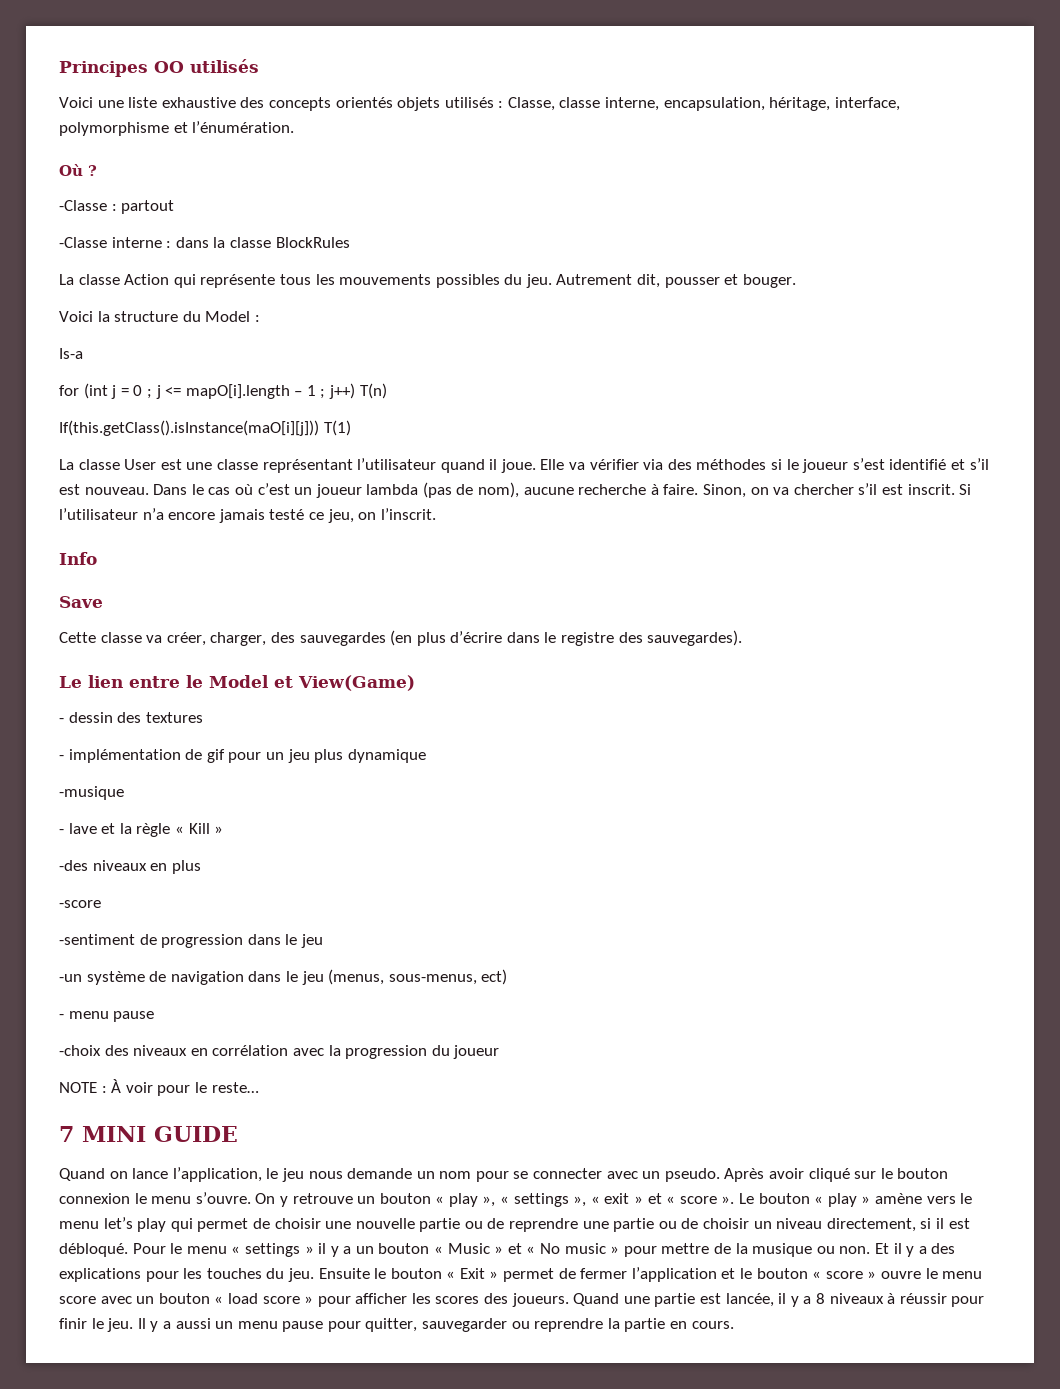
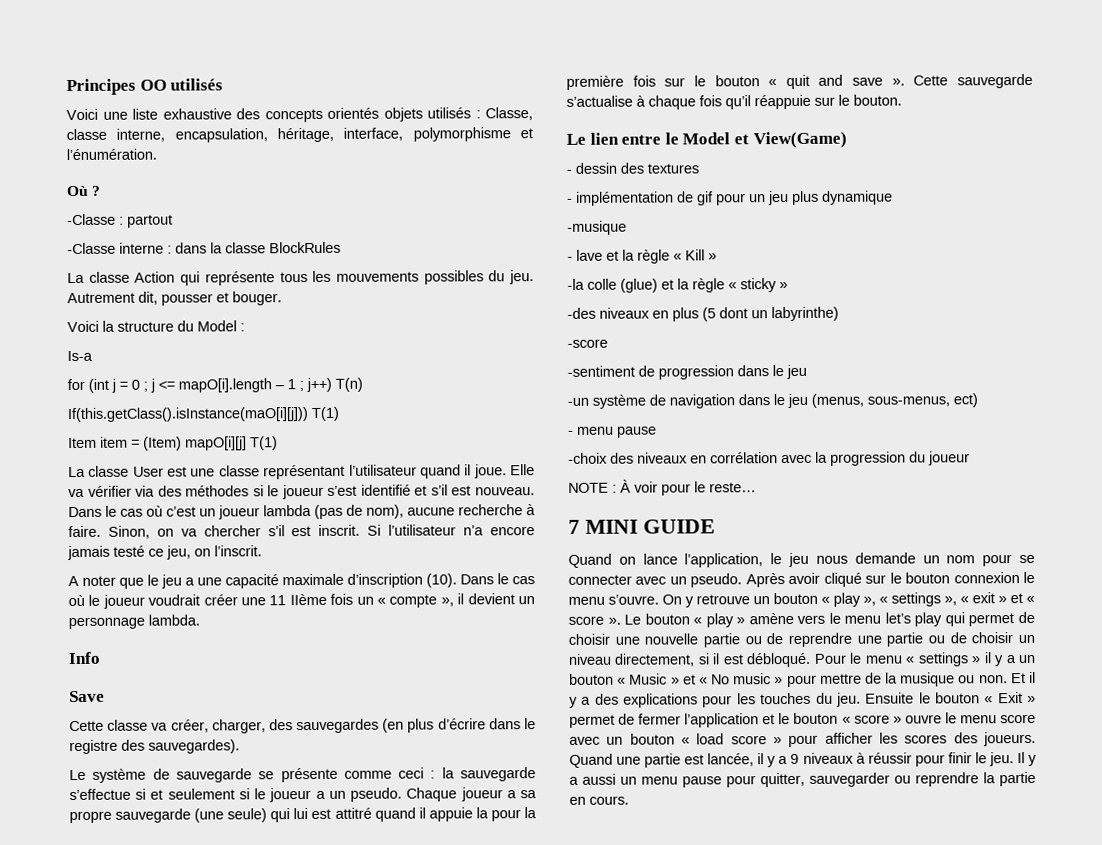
(351, 428) none -> [68,436,278,451] // Item item = (Item) mapO[i][j] T(1)
(436, 514) none -> [68,573,535,589] [68,593,535,609] [68,614,200,630] // A noter que le jeu a une capacité maximale d’inscription (10). Dans le cas où le joueur voudrait créer une 11 IIème fois un « compte », il devient un personnage lambda.
(743, 638) none -> [69,767,536,783] [69,787,537,803] [69,807,538,824] [566,73,1033,90] [566,94,902,110] // Le système de sauvegarde se présente comme ceci : la sauvegarde s’effectue si et seulement si le joueur a un pseudo. Chaque joueur a sa propre sauvegarde (une seule) qui lui est attitré quand il appuie la pour la première fois sur le bouton « quit and save ». Cette sauvegarde s’actualise à chaque fois qu’il réappuie sur le bouton.
(224, 830) none -> [567,278,788,293] // -la colle (glue) et la règle « sticky »
(201, 867) none -> [702,306,839,322] (5 dont un labyrinthe)
[815,1293,825,1304] 8 -> [790,753,800,765] 9

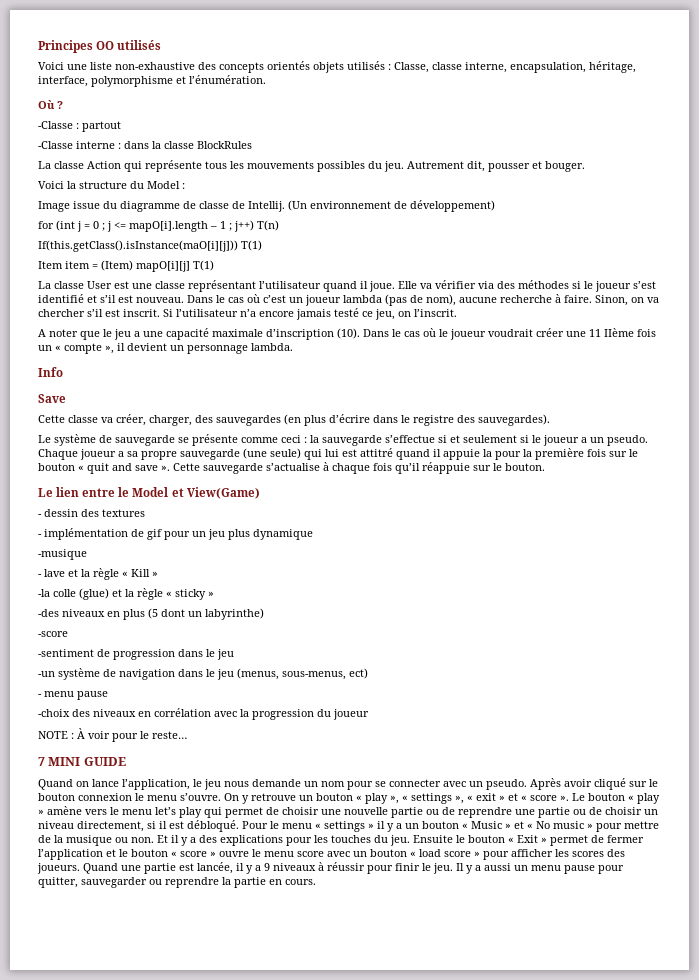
[162,108,232,120] exhaustive -> [115,62,195,70] non-exhaustive
[67,350,93,362] Is-a -> [38,200,495,212] Image issue du diagramme de classe de Intellij. (Un environnement de développement)

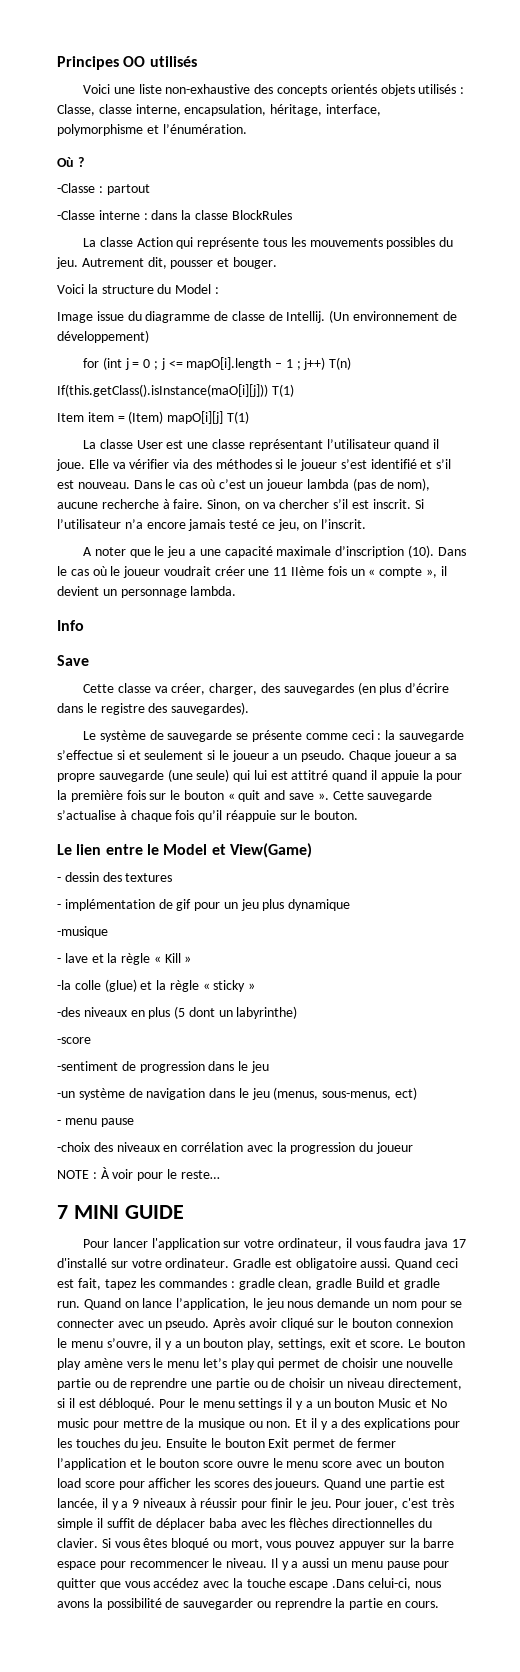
(126, 761) none -> [83,1238,466,1250] [57,1258,459,1270] [57,1278,440,1290] [57,1301,80,1308] Pour lancer l'application sur votre ordinateur, il vous faudra java 17 d'installé sur votre ordinateur. Gradle est obligatoire aussi. Quand ceci est fait, tapez les commandes : gradle clean, gradle Build et gradle run.
[180,793,660,804] [38,809,44,815] s’ouvre. On y retrouve un bouton « play », « settings », « exit » et « score ». Le bouton « play » -> [106,1338,465,1350] [57,1358,81,1370] s’ouvre, il y a un bouton play, settings, exit et score. Le bouton play
[315,821,533,832] « settings » il y a un bouton « Music » et « -> [238,1398,427,1410] settings il y a un bouton Music et
[587,823,593,829] » -> (89, 1423) none
[508,835,547,843] « Exit » -> [268,1438,290,1448] Exit
[171,851,216,857] « score » -> [203,1461,234,1468] score
[410,851,416,857] « -> (444, 1463) none
[474,851,480,857] » -> (115, 1484) none
(453, 868) none -> [335,1498,454,1510] [57,1518,432,1530] [57,1538,455,1550] [57,1558,268,1570] Pour jouer, c'est très simple il suffit de déplacer baba avec les flèches directionnelles du clavier. Si vous êtes bloqué ou mort, vous pouvez appuyer sur la barre espace pour recommencer le niveau.
[38,877,78,888] quitter, -> [57,1578,441,1590] [57,1598,180,1610] quitter que vous accédez avec la touche escape .Dans celui-ci, nous avons la possibilité de

